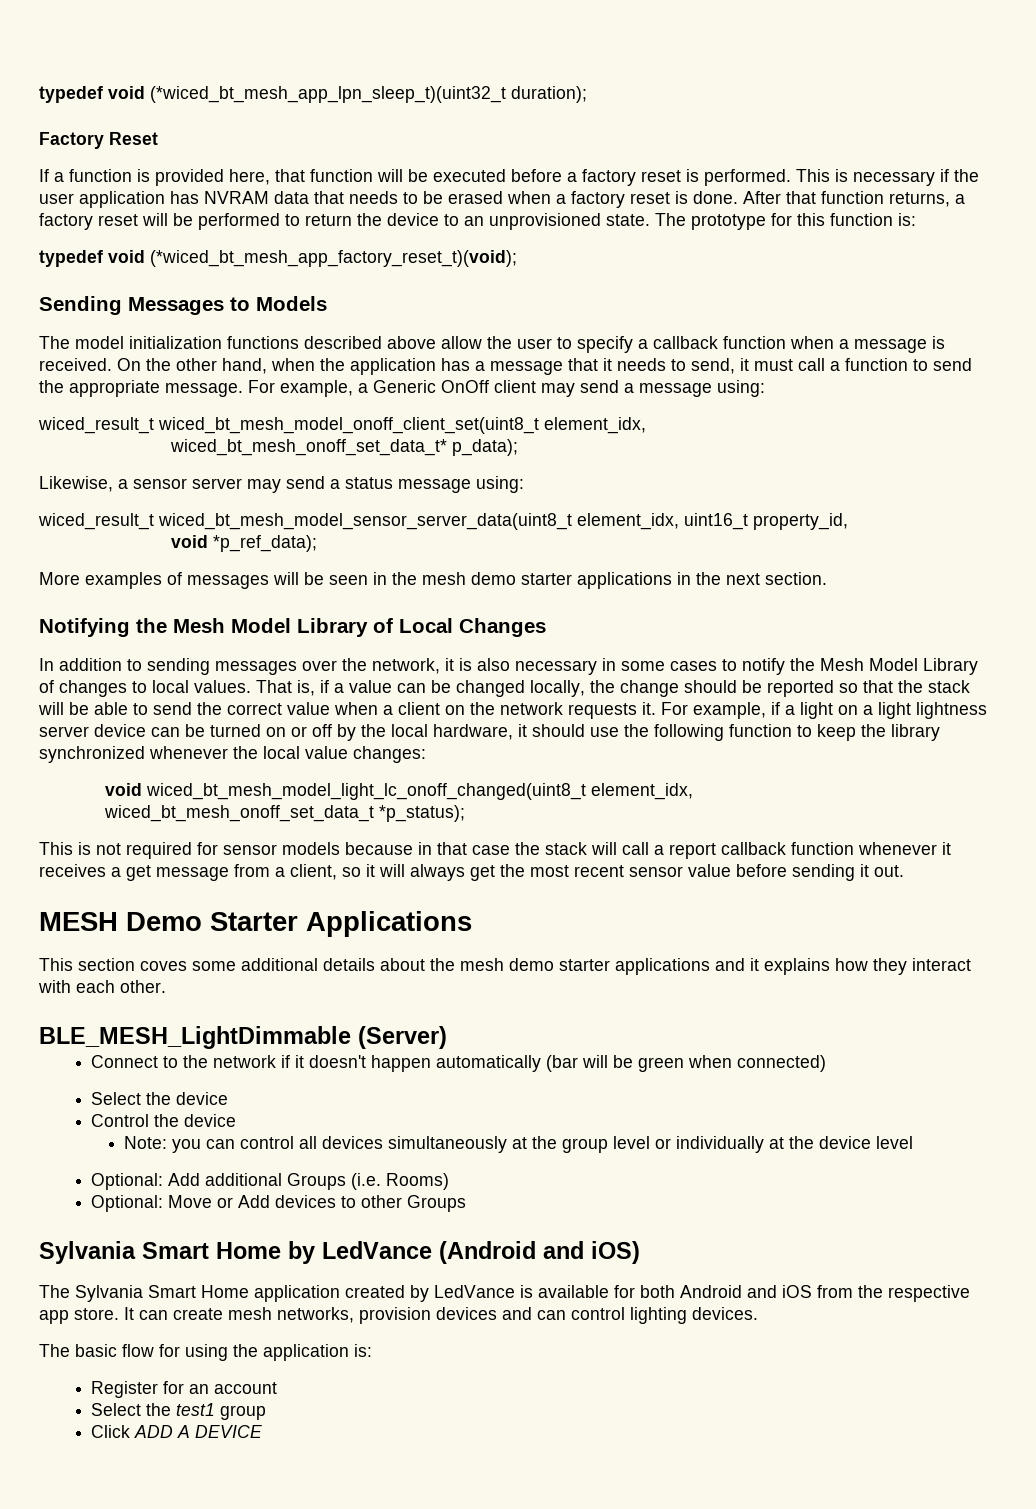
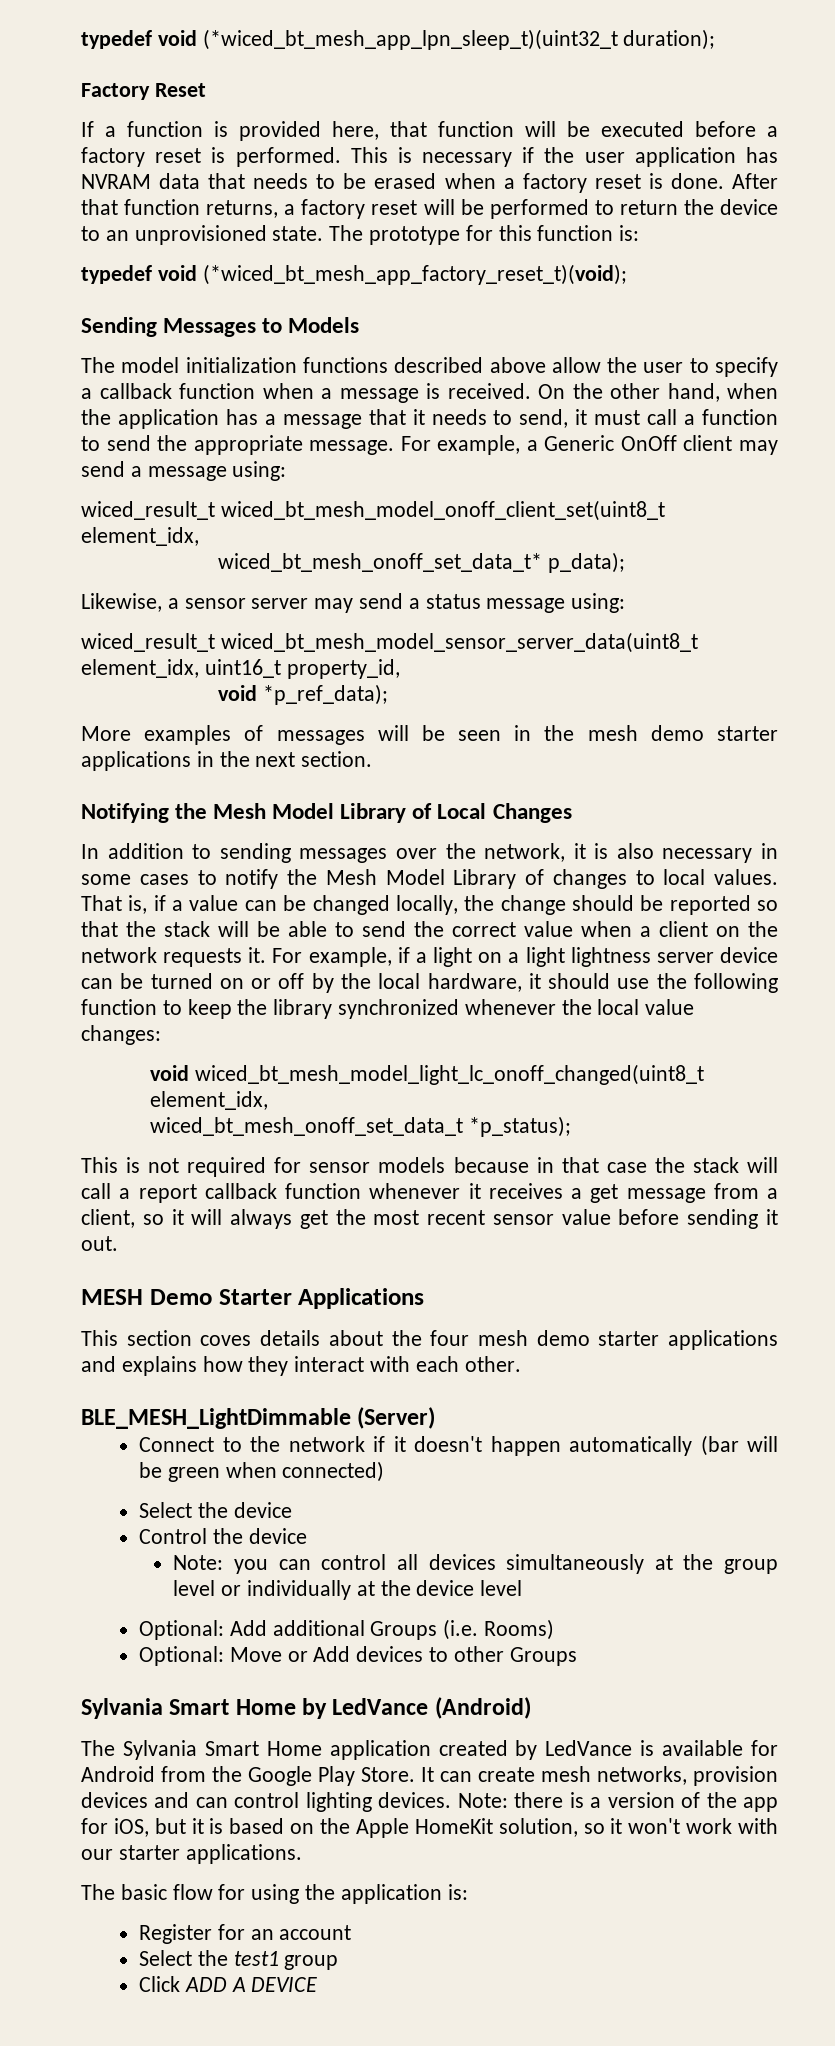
[192,958,318,971] some additional -> (252, 1340) none
(455, 964) none -> [430,1330,470,1346] four
[750,958,759,971] it -> (116, 1364) none
[439,1241,640,1264] (Android and iOS) -> [434,1697,531,1719] (Android)
[640,1285,970,1302] [39,1308,119,1324] both Android and iOS from the respective app store. -> [81,1766,415,1786] Android from the Google Play Store.
(758, 1313) none -> [457,1792,778,1812] [81,1818,779,1838] [81,1844,302,1864] Note: there is a version of the app for iOS, but it is based on the Apple HomeKit solution, so it won't work with our starter applications.

